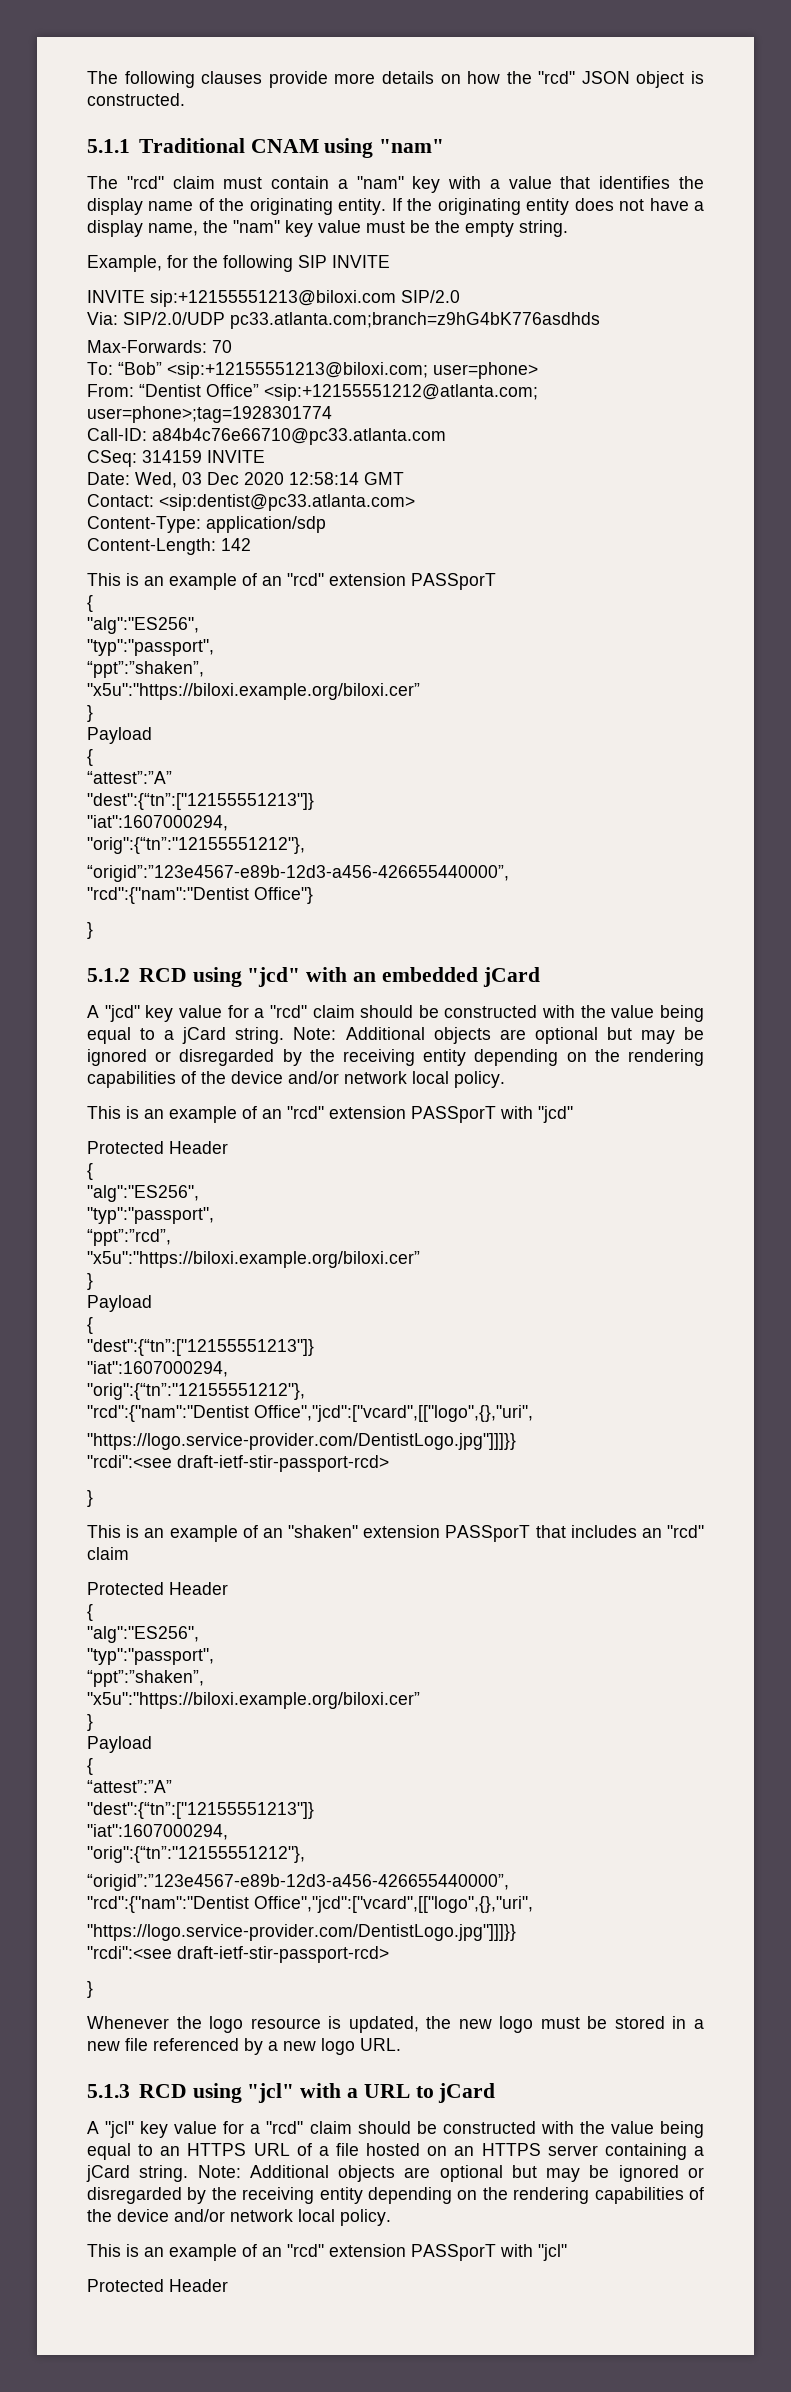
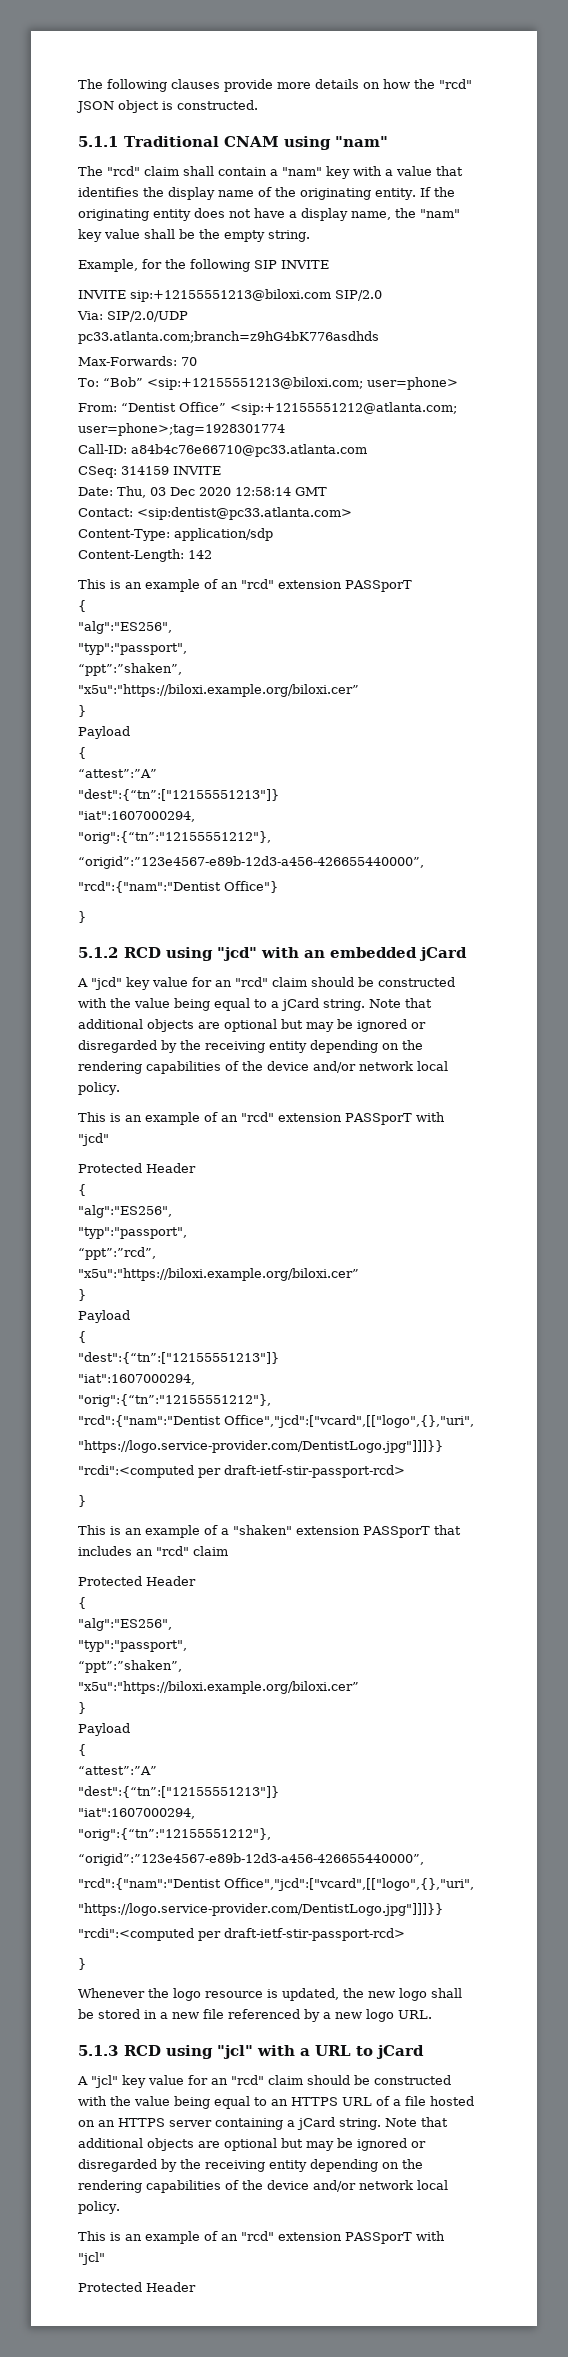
[223,177,263,189] must -> [183,166,214,176] shall
[366,221,405,233] must -> [144,229,175,239] shall
[135,472,177,488] Wed, -> [117,486,146,498] Thu,
[254,1008,265,1018] a -> [215,980,232,987] an
[293,1027,425,1040] Note: Additional -> [369,998,432,1008] [78,1019,143,1029] Note that additional
[87,1455,172,1468] "rcdi":<see -> [78,1465,221,1478] "rcdi":<computed per
[262,1528,283,1538] an -> [221,1528,229,1535] a
[87,1946,172,1959] "rcdi":<see -> [78,1928,221,1941] "rcdi":<computed per
[540,2017,580,2029] must -> [431,1988,462,1998] shall
[250,2124,261,2134] a -> [211,2078,228,2085] an
[197,2165,329,2178] Note: Additional -> [385,2117,448,2127] [78,2138,143,2148] Note that additional

